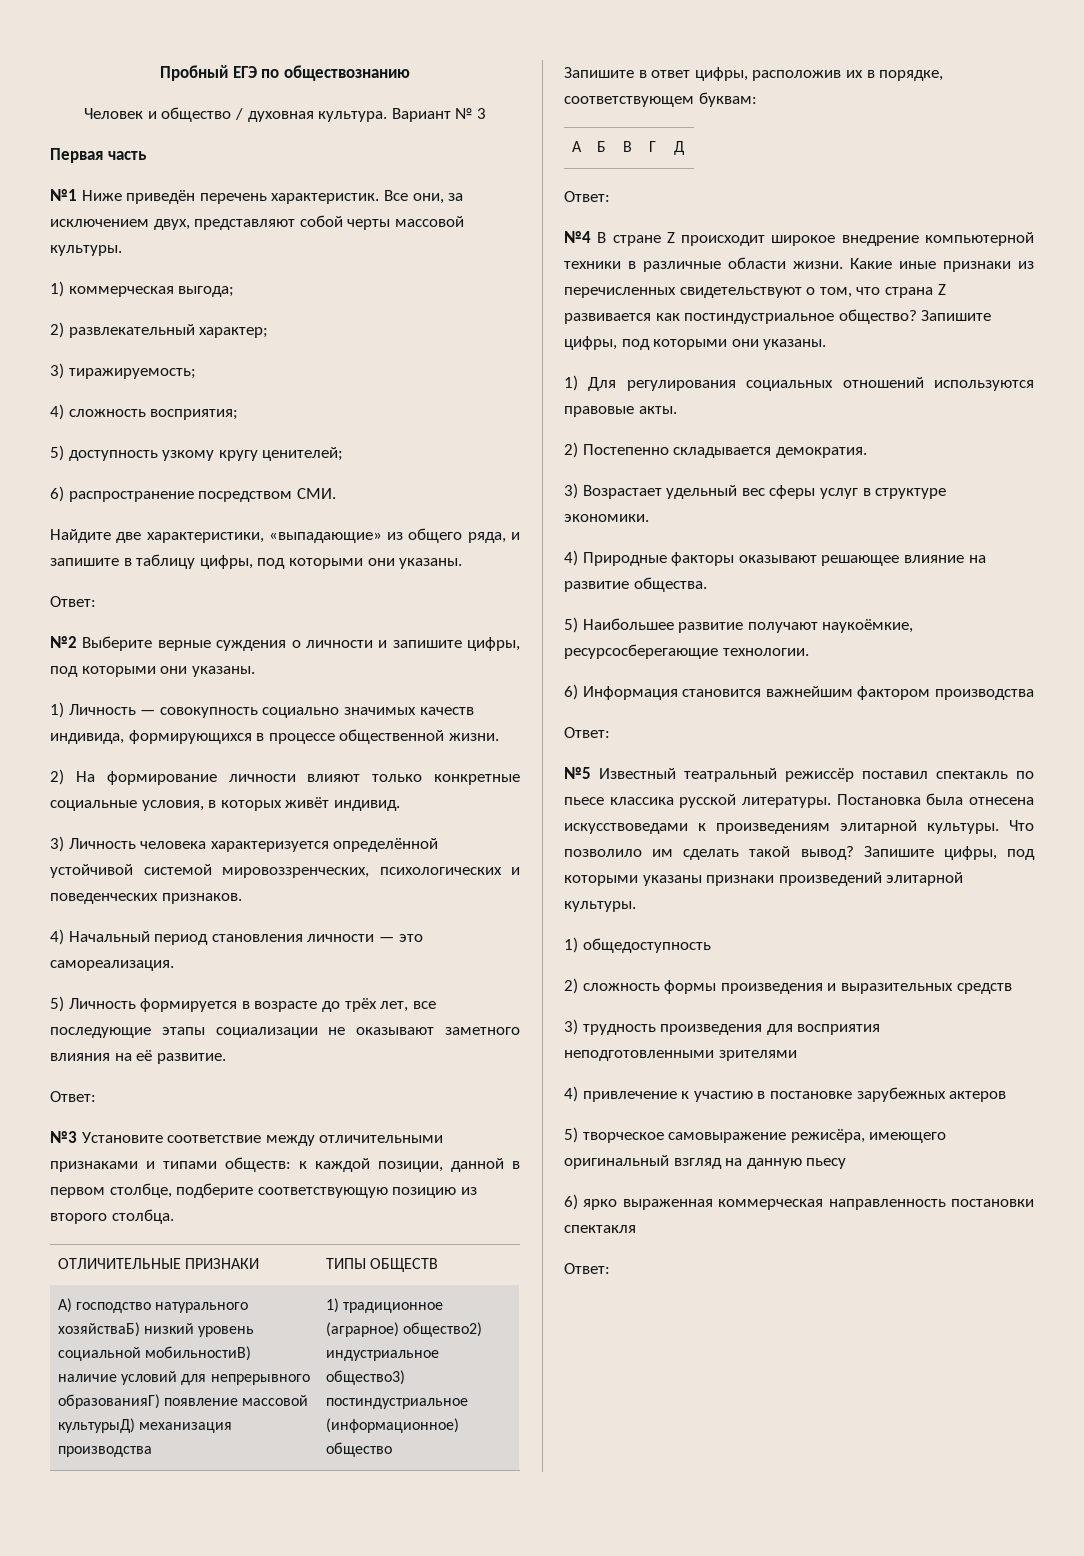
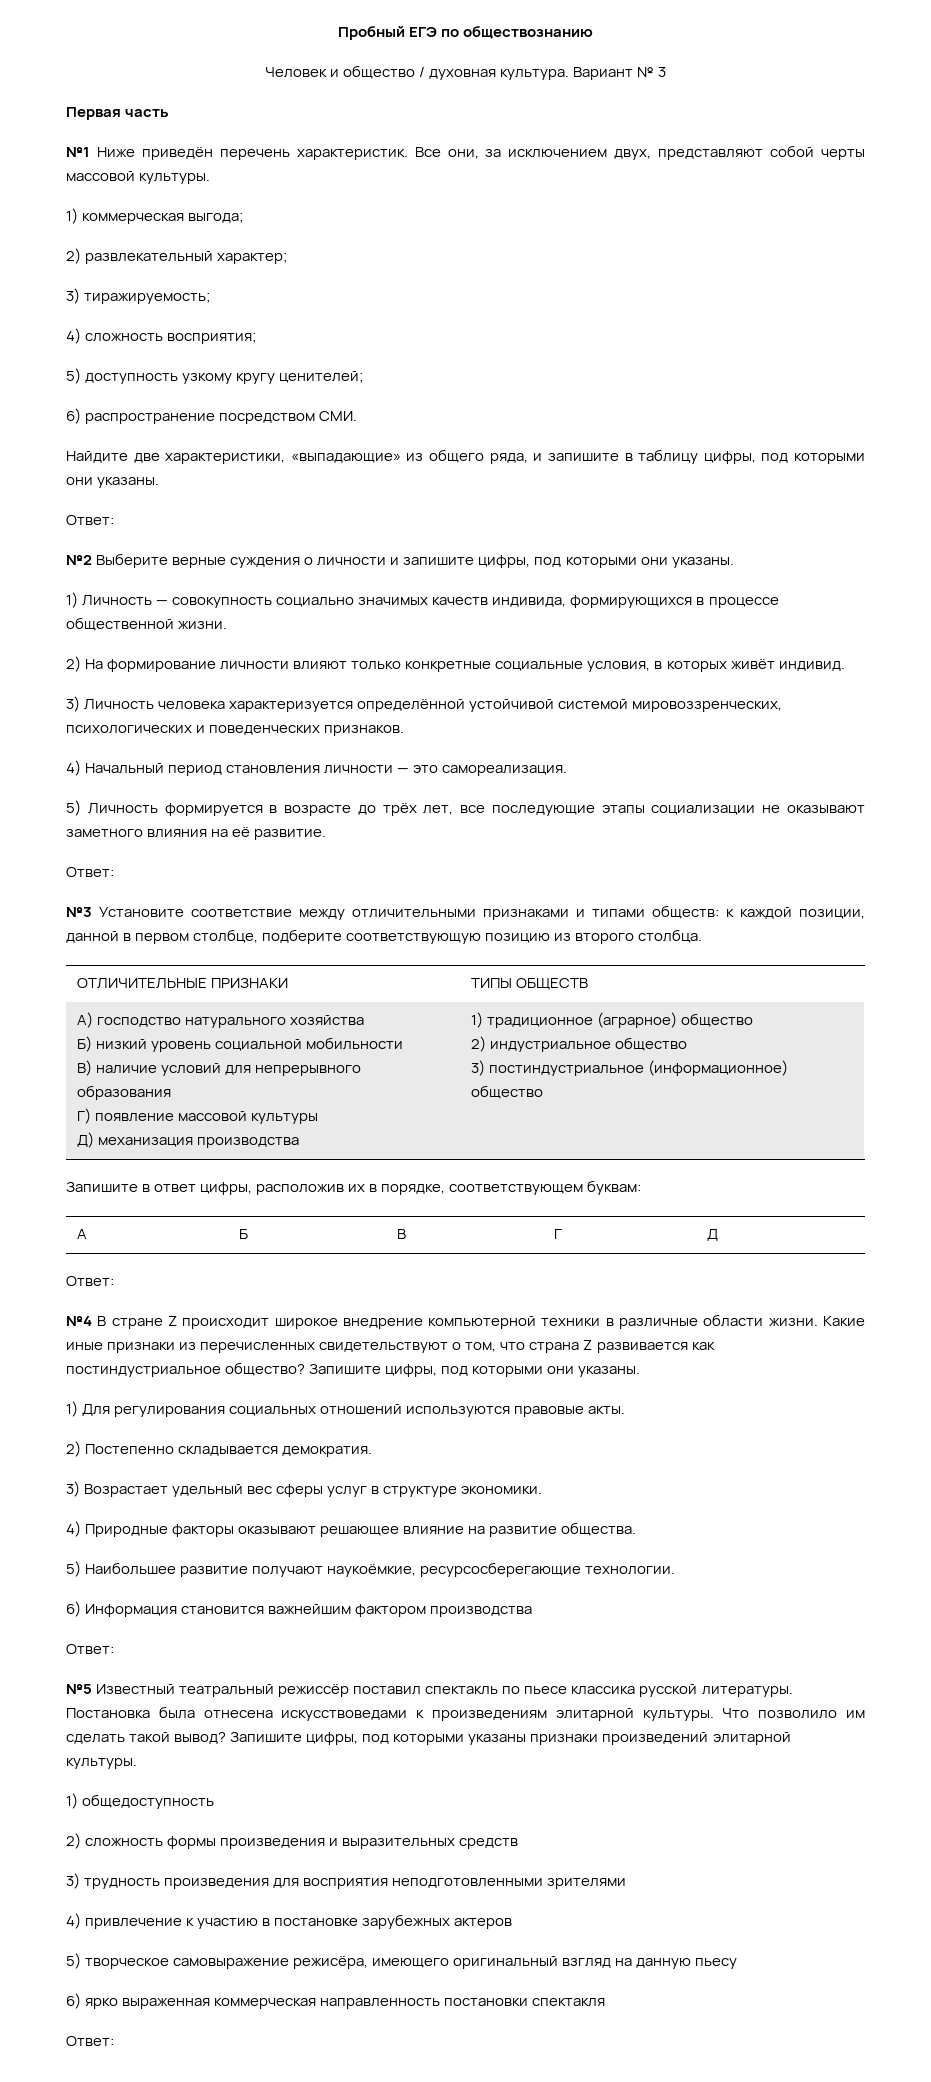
[57,1322,140,1337] хозяйстваБ) -> [290,1015,365,1025] [77,1036,93,1052] хозяйства // Б)
[145,1346,252,1361] мобильностиВ) -> [306,1037,404,1050] [77,1060,93,1076] мобильности // В)
[57,1394,309,1409] [57,1418,135,1433] образованияГ) появление массовой культурыД) -> [77,1085,172,1100] [77,1108,319,1124] [77,1132,95,1148] образования // Г) появление массовой культуры // Д)
[403,1322,483,1337] [325,1350,439,1361] [325,1370,405,1385] общество2) индустриальное общество3) -> [681,1013,754,1027] [471,1036,688,1052] [471,1060,486,1076] общество // 2) индустриальное общество // 3)

